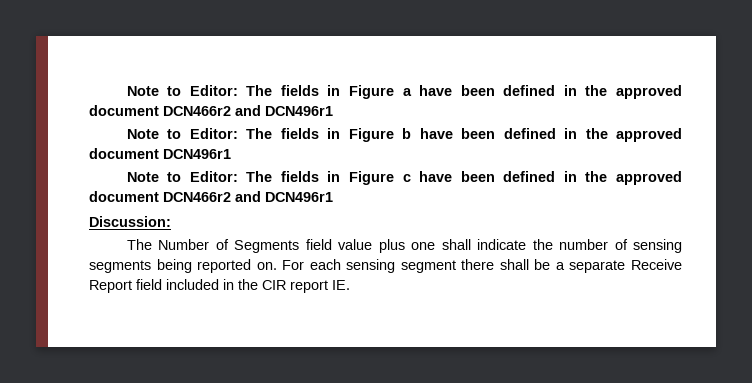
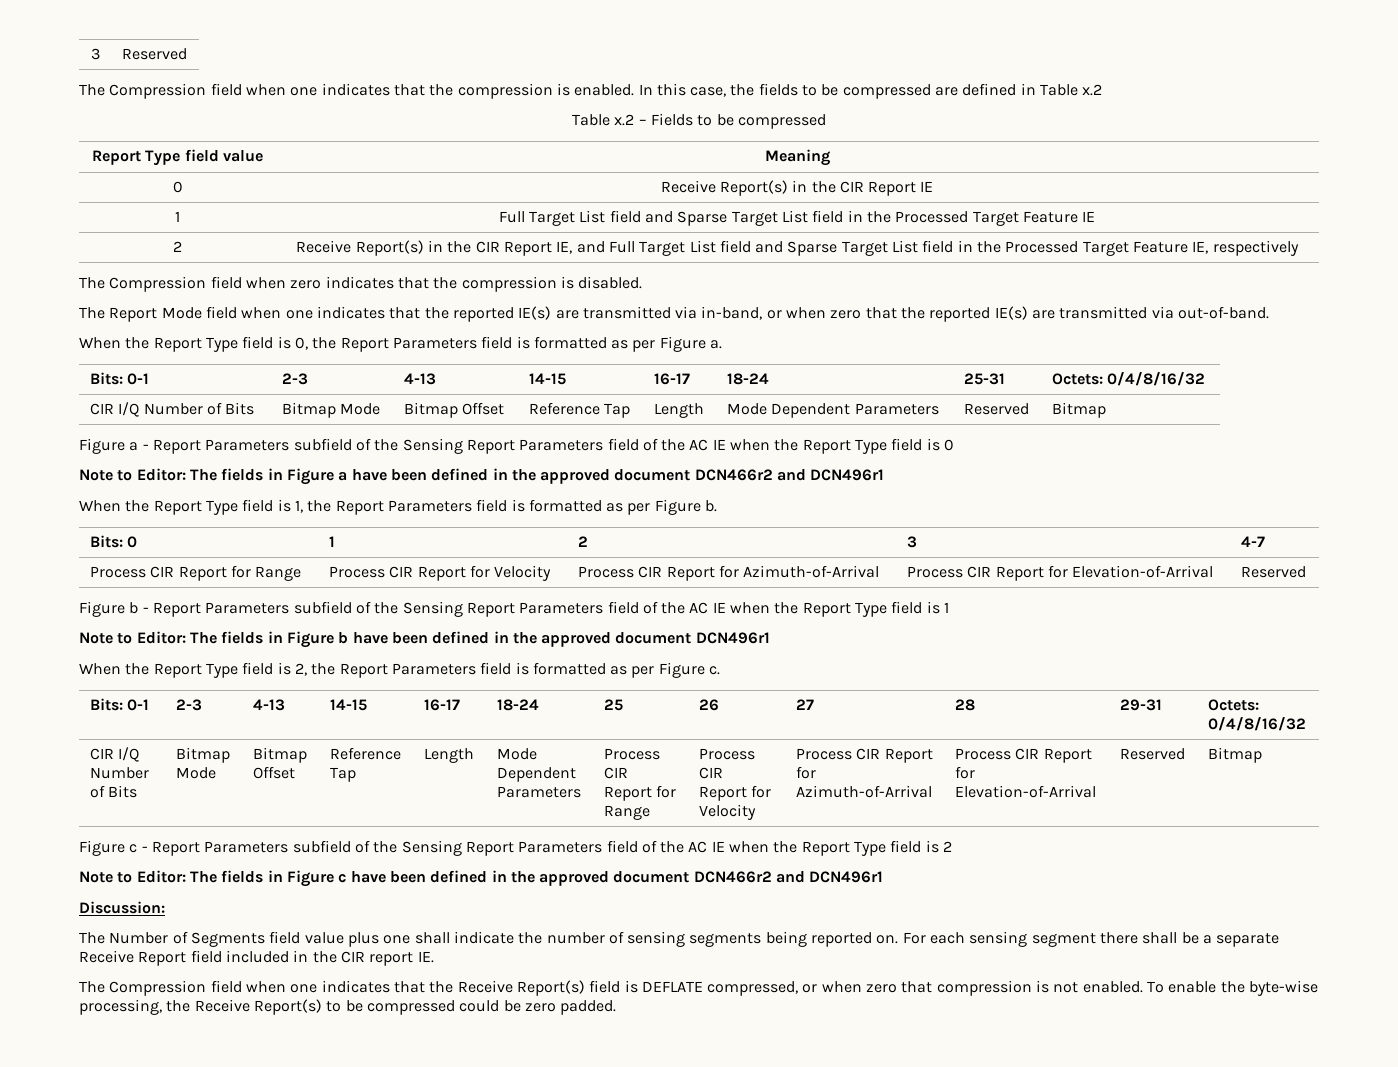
(126, 91) none -> [90,48,100,60] [122,48,187,60] [79,83,1103,99] [572,113,826,129] [92,149,263,166] [764,149,830,166] [172,181,183,193] [660,180,934,196] [175,211,180,222] [498,210,1096,226] [173,241,182,252] [296,240,1299,256] [79,276,643,292] [79,306,1270,322] [79,336,723,352] [89,372,150,385] [281,373,308,385] [403,373,436,385] [528,373,566,385] [653,373,690,385] [726,373,769,385] [963,373,1005,385] [1051,372,1206,386] [89,402,255,417] [281,402,381,418] [403,402,505,418] [528,402,631,418] [653,403,704,418] [726,403,939,418] [963,403,1029,415] [1051,402,1106,418] [79,438,955,454] 3 | Reserved // The Compression field when one indicates that the compression is enabled. In this case, the fields to be compressed are defined in Table x.2 // Table x.2 – Fields to be compressed // Report Type field value | Meaning // 0 | Receive Report(s) in the CIR Report IE // 1 | Full Target List field and Sparse Target List field in the Processed Target Feature IE // 2 | Receive Report(s) in the CIR Report IE, and Full Target List field and Sparse Target List field in the Processed Target Feature IE, respectively // The Compression field when zero indicates that the compression is disabled. // The Report Mode field when one indicates that the reported IE(s) are transmitted via in-band, or when zero that the reported IE(s) are transmitted via out-of-band. // When the Report Type field is 0, the Report Parameters field is formatted as per Figure a. // Bits: 0-1 | 2-3 | 4-13 | 14-15 | 16-17 | 18-24 | 25-31 | Octets: 0/4/8/16/32 // CIR I/Q Number of Bits | Bitmap Mode | Bitmap Offset | Reference Tap | Length | Mode Dependent Parameters | Reserved | Bitmap // Figure a - Report Parameters subfield of the Sensing Report Parameters field of the AC IE when the Report Type field is 0 //
(333, 111) none -> [79,499,718,515] [89,535,138,548] [328,536,335,547] [577,536,588,547] [906,536,917,548] [1240,536,1265,547] [89,565,302,581] [328,565,552,581] [577,565,880,581] [906,565,1214,581] [1240,566,1306,578] [79,601,950,617] // When the Report Type field is 1, the Report Parameters field is formatted as per Figure b. // Bits: 0 | 1 | 2 | 3 | 4-7 // Process CIR Report for Range | Process CIR Report for Velocity | Process CIR Report for Azimuth-of-Arrival | Process CIR Report for Elevation-of-Arrival | Reserved // Figure b - Report Parameters subfield of the Sensing Report Parameters field of the AC IE when the Report Type field is 1
(231, 154) none -> [79,662,721,678] [89,698,150,711] [175,699,202,711] [252,699,285,711] [329,699,367,711] [423,699,460,711] [496,699,539,711] [603,699,623,711] [698,699,719,711] [795,699,814,710] [954,699,975,711] [1119,699,1162,711] [1207,699,1259,711] [1207,717,1306,731] [89,747,140,762] [89,767,149,779] [89,785,138,798] [175,747,230,763] [175,767,216,779] [252,747,307,763] [252,766,295,779] [329,747,401,760] [329,767,356,782] [423,748,474,763] [496,748,537,760] [496,767,576,782] [496,786,581,798] [603,748,660,760] [603,767,628,779] [603,785,677,801] [603,805,650,820] [698,748,755,760] [698,767,723,779] [698,785,772,801] [698,804,756,820] [795,748,933,763] [795,766,816,779] [795,785,932,798] [954,748,1092,763] [954,766,975,779] [954,785,1096,798] [1119,748,1185,760] [1207,747,1262,763] [79,840,953,856] // When the Report Type field is 2, the Report Parameters field is formatted as per Figure c. // Bits: 0-1 | 2-3 | 4-13 | 14-15 | 16-17 | 18-24 | 25 | 26 | 27 | 28 | 29-31 | Octets: 0/4/8/16/32 // CIR I/Q Number of Bits | Bitmap Mode | Bitmap Offset | Reference Tap | Length | Mode Dependent Parameters | Process CIR Report for Range | Process CIR Report for Velocity | Process CIR Report for Azimuth-of-Arrival | Process CIR Report for Elevation-of-Arrival | Reserved | Bitmap // Figure c - Report Parameters subfield of the Sensing Report Parameters field of the AC IE when the Report Type field is 2
(350, 285) none -> [79,980,1319,996] [79,999,617,1015] // The Compression field when one indicates that the Receive Report(s) field is DEFLATE compressed, or when zero that compression is not enabled. To enable the byte-wise processing, the Receive Report(s) to be compressed could be zero padded.

